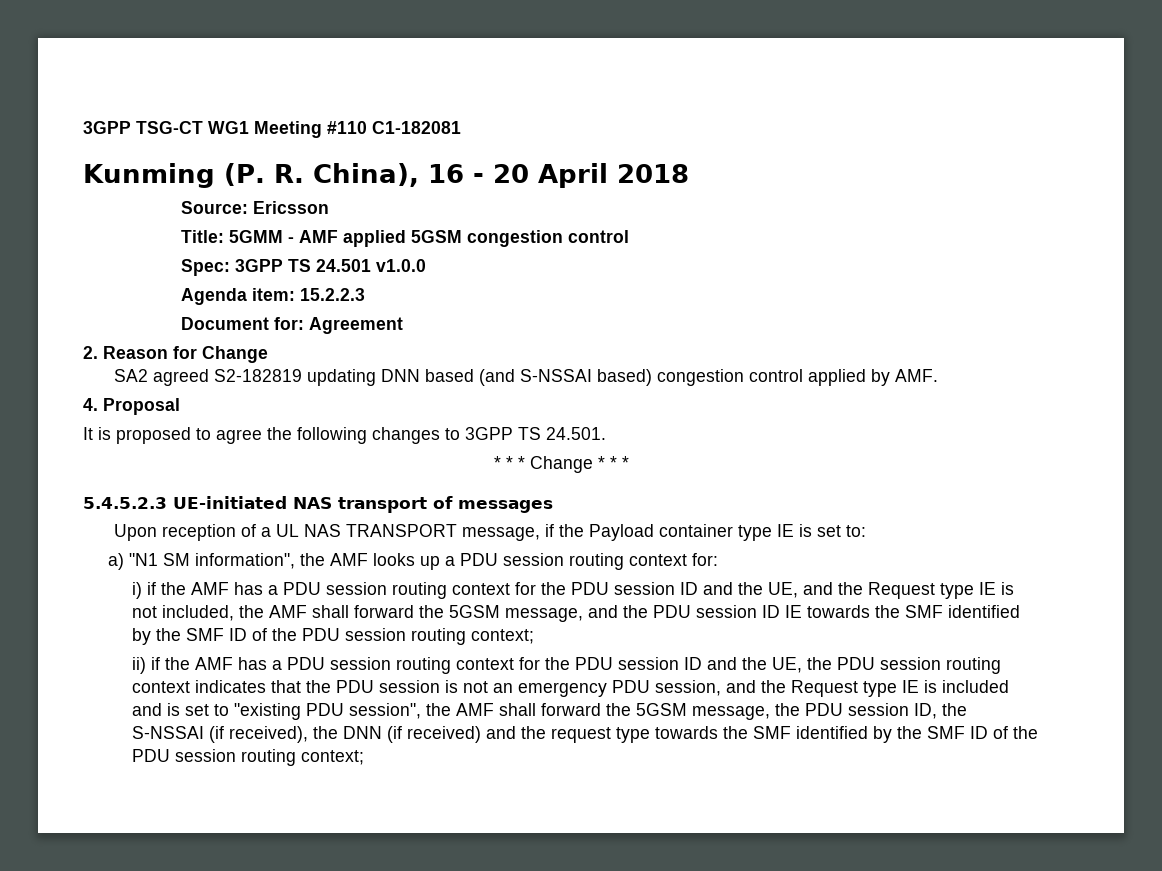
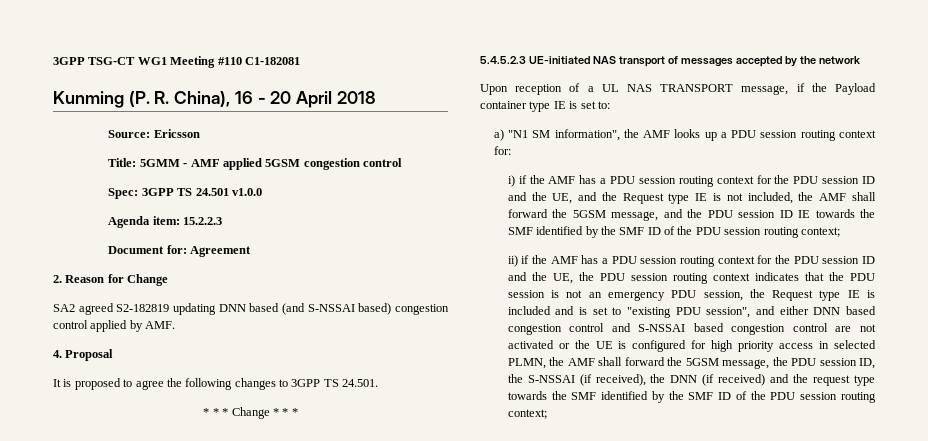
(553, 506) none -> [735,56,860,67] accepted by the network
[726,680,757,693] and -> (743, 295) none
(422, 711) none -> [756,306,876,315] [507,323,876,335] [507,340,876,352] [507,358,546,369] and either DNN based congestion control and S-NSSAI based congestion control are not activated or the UE is configured for high priority access in selected PLMN,

